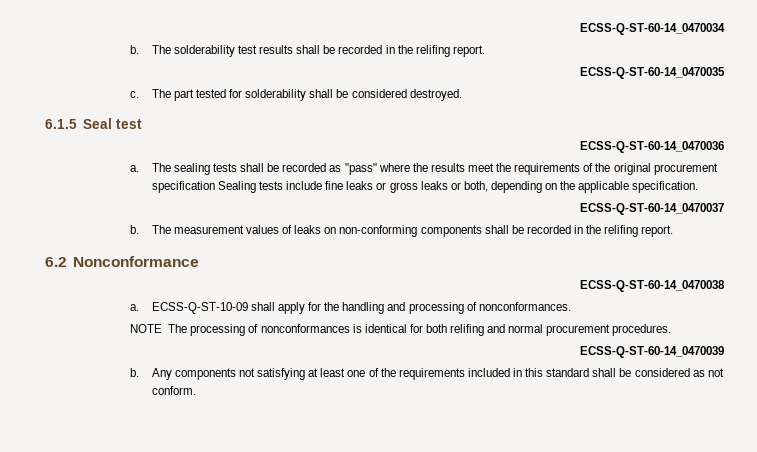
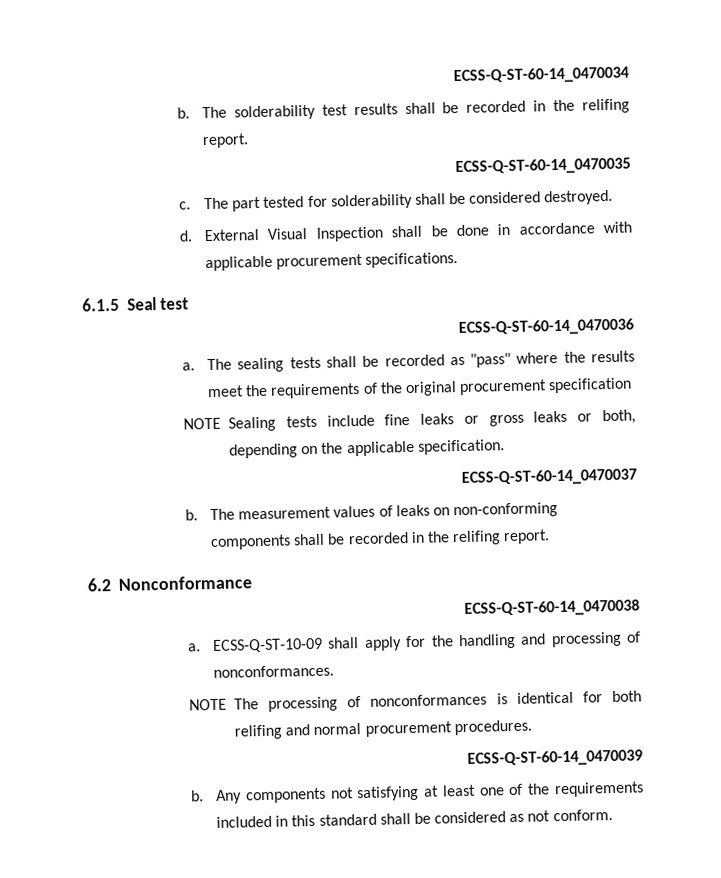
(462, 95) none -> [179,221,632,242] [204,252,459,272] // d. External Visual Inspection shall be done in accordance with applicable procurement specifications.
(215, 187) none -> [183,417,222,430] // NOTE

